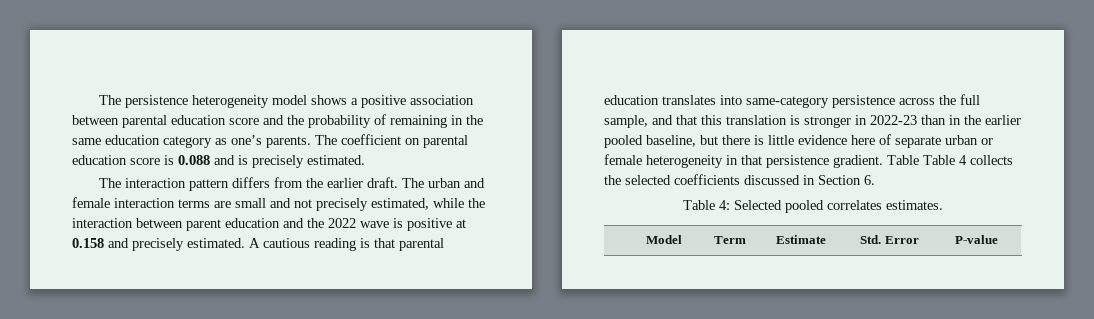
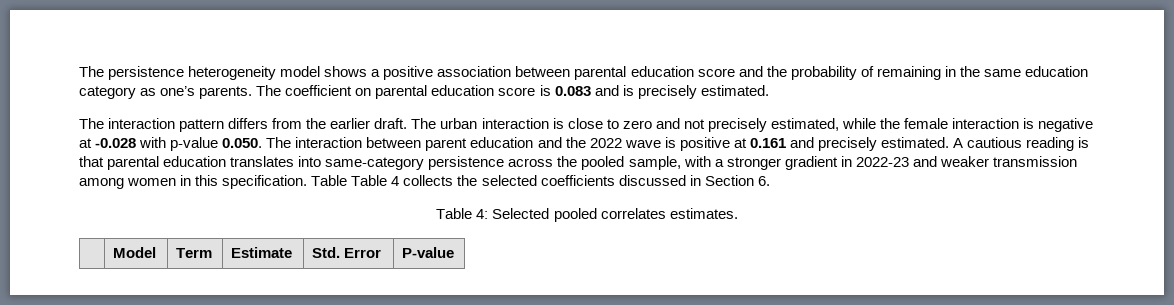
[178,155,210,165] 0.088 -> [554,86,591,96] 0.083
[463,178,485,188] [72,197,266,208] and female interaction terms are small -> [481,118,652,129] interaction is close to zero
(485, 203) none -> [904,118,1094,132] [79,137,292,151] female interaction is negative at -0.028 with p-value 0.050. The
[72,238,104,248] 0.158 -> [749,138,786,148] 0.161
[960,94,980,105] [604,115,1021,128] [604,134,993,148] [604,154,883,168] full sample, and that this translation is stronger in 2022-23 than in the earlier pooled baseline, but there is little evidence here of separate urban or female heterogeneity in that persistence gradient. -> [581,156,1077,170] [79,175,308,189] pooled sample, with a stronger gradient in 2022-23 and weaker transmission among women in this specification.

